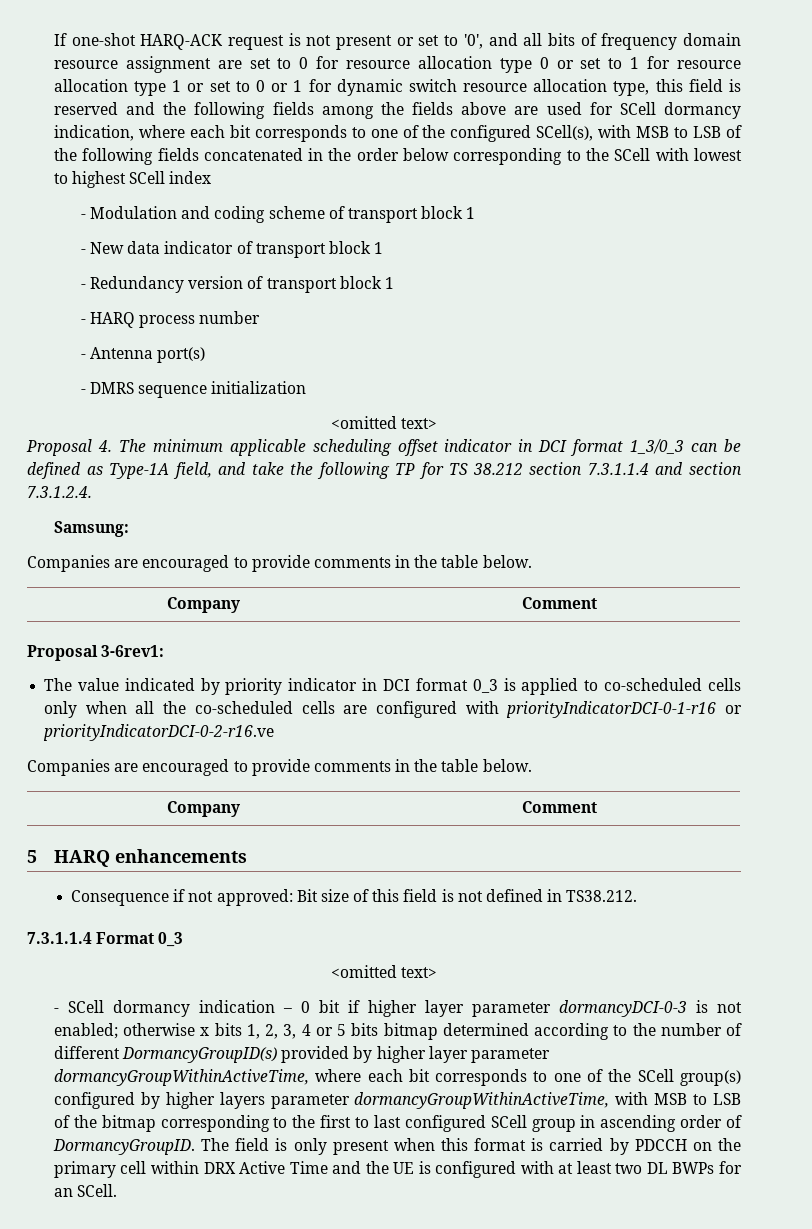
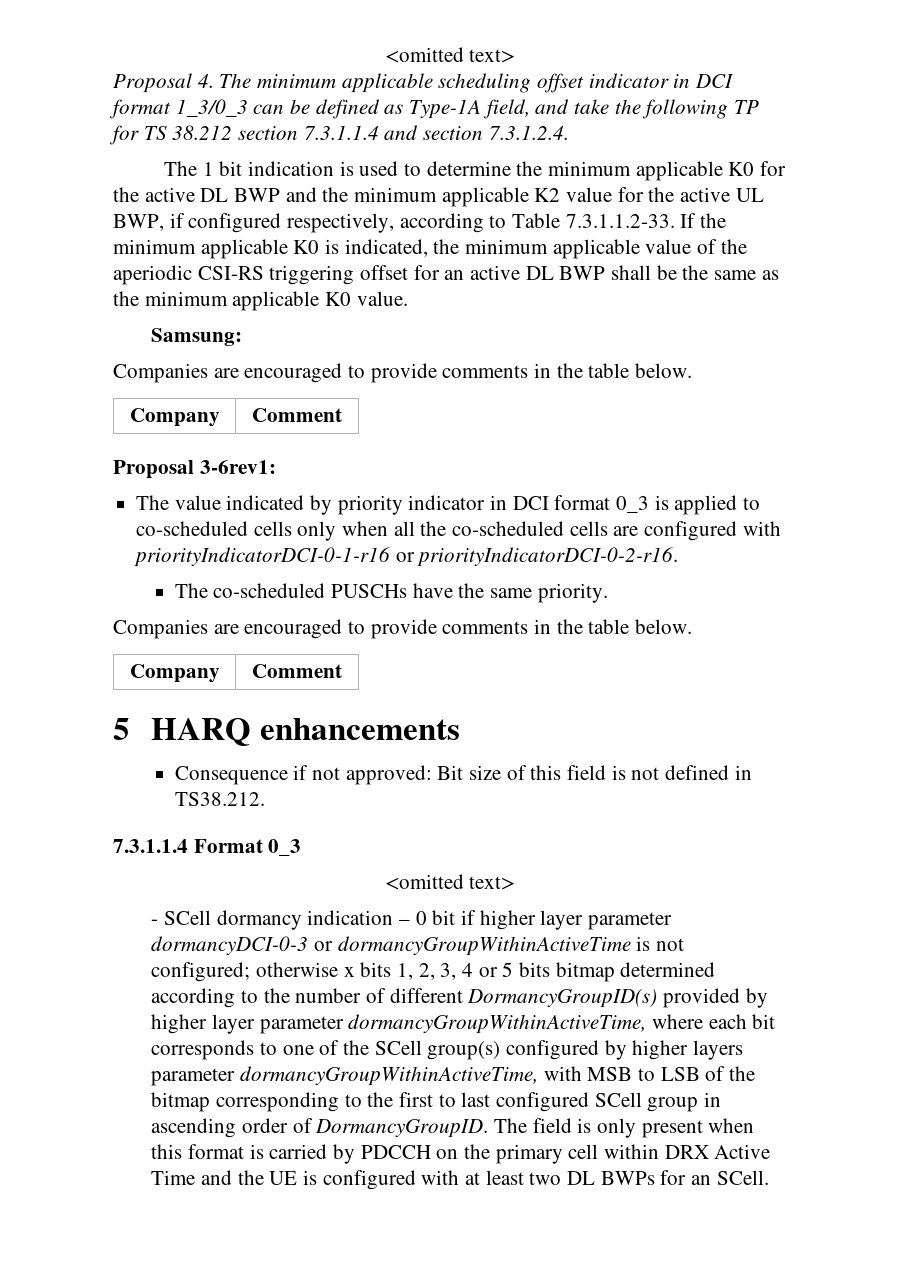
[53,33,741,50] [53,56,741,73] [53,79,742,96] [53,102,741,119] [53,125,743,142] [53,148,743,165] [53,171,212,188] [80,206,476,223] [80,241,384,258] [80,276,394,293] [80,311,261,328] [80,347,206,363] [80,381,307,398] If one-shot HARQ-ACK request is not present or set to '0', and all bits of frequency domain resource assignment are set to 0 for resource allocation type 0 or set to 1 for resource allocation type 1 or set to 0 or 1 for dynamic switch resource allocation type, this field is reserved and the following fields among the fields above are used for SCell dormancy indication, where each bit corresponds to one of the configured SCell(s), with MSB to LSB of the following fields concatenated in the order below corresponding to the SCell with lowest to highest SCell index // - Modulation and coding scheme of transport block 1 // - New data indicator of transport block 1 // - Redundancy version of transport block 1 // - HARQ process number // - Antenna port(s) // - DMRS sequence initialization // -> (384, 55) none
(92, 492) none -> [164,161,787,181] [113,187,764,207] [113,213,727,233] [113,239,747,259] [113,265,779,285] [113,291,408,311] // The 1 bit indication is used to determine the minimum applicable K0 for the active DL BWP and the minimum applicable K2 value for the active UL BWP, if configured respectively, according to Table 7.3.1.1.2-33. If the minimum applicable K0 is indicated, the minimum applicable value of the aperiodic CSI-RS triggering offset for an active DL BWP shall be the same as the minimum applicable K0 value.
[43,724,275,741] priorityIndicatorDCI-0-2-r16.ve -> [417,547,679,567] [174,583,608,603] priorityIndicatorDCI-0-2-r16. // The co-scheduled PUSCHs have the same priority.
[695,1000,742,1013] [53,1023,118,1039] is not enabled; -> [314,936,685,956] [151,962,251,982] or dormancyGroupWithinActiveTime is not configured;

